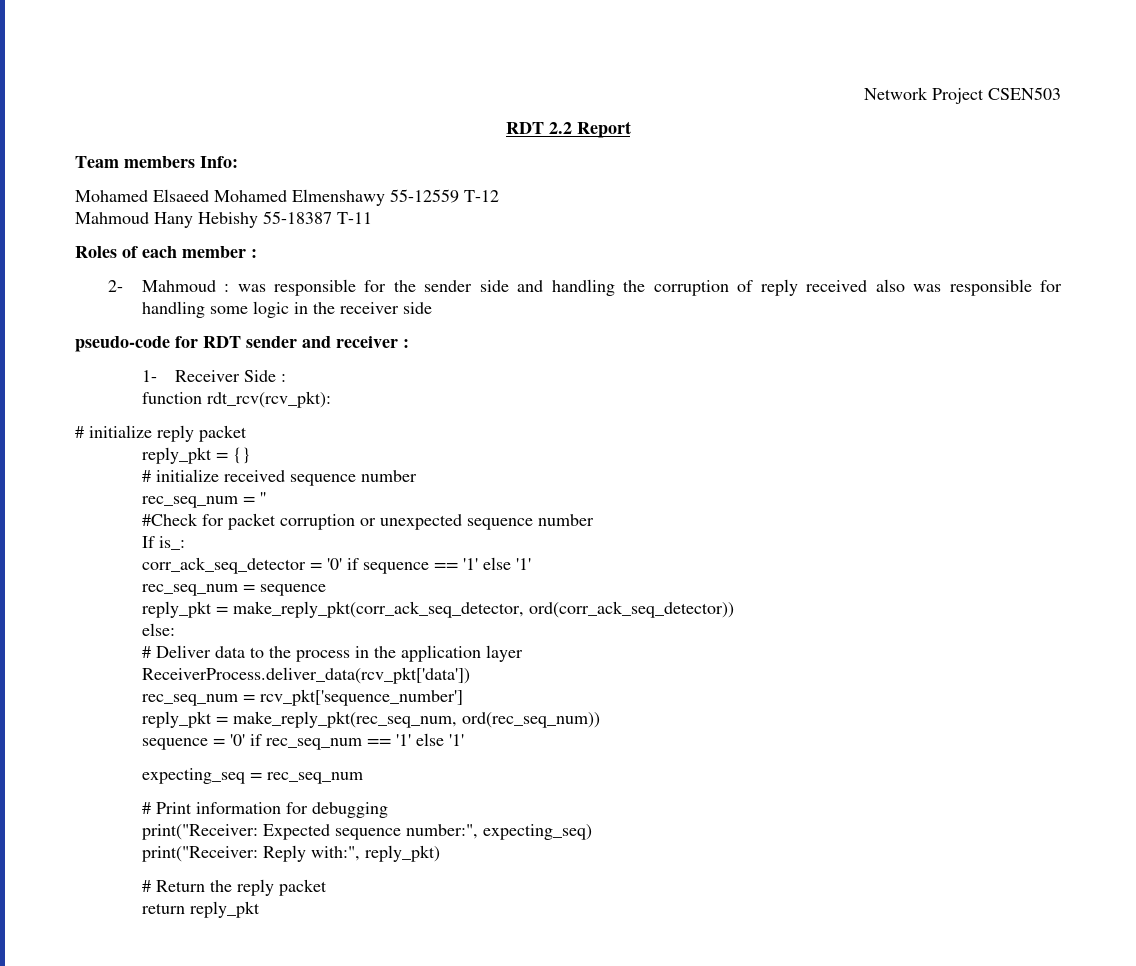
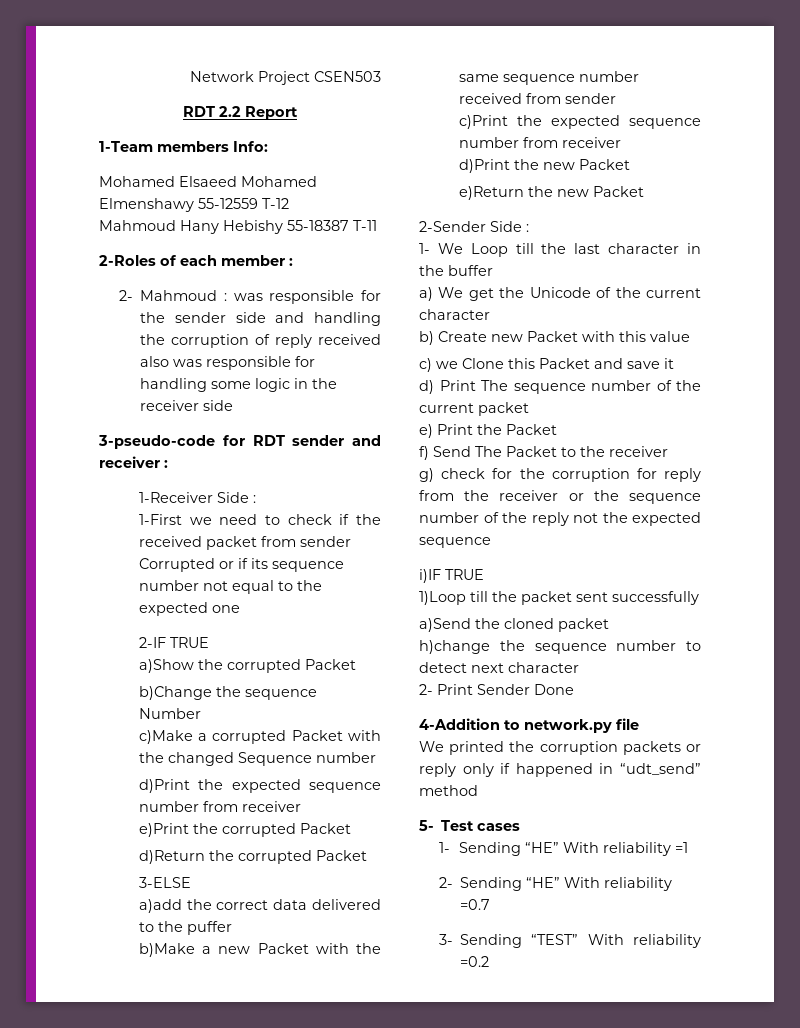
[75,156,119,168] Team -> [99,141,153,152] 1-Team
[75,246,117,258] Roles -> [99,255,156,266] 2-Roles
[75,336,170,352] pseudo-code -> [98,435,215,449] 3-pseudo-code
[141,370,286,382] [141,391,331,408] [75,425,247,442] [141,447,251,464] [141,469,417,486] [141,492,266,508] [141,513,594,530] [141,536,185,550] [141,557,531,574] [141,584,326,596] [141,601,734,618] [141,623,175,636] [141,645,523,662] [141,667,470,684] [141,689,463,706] [141,711,600,728] [141,733,464,750] [141,768,363,784] [141,802,388,818] [141,824,592,840] [141,845,440,862] [141,879,327,896] [141,901,260,918] 1- Receiver Side : // function rdt_rcv(rcv_pkt): // # initialize reply packet // reply_pkt = {} // # initialize received sequence number // rec_seq_num = '' // #Check for packet corruption or unexpected sequence number // If is_: // corr_ack_seq_detector = '0' if sequence == '1' else '1' // rec_seq_num = sequence // reply_pkt = make_reply_pkt(corr_ack_seq_detector, ord(corr_ack_seq_detector)) // else: // # Deliver data to the process in the application layer // ReceiverProcess.deliver_data(rcv_pkt['data']) // rec_seq_num = rcv_pkt['sequence_number'] // reply_pkt = make_reply_pkt(rec_seq_num, ord(rec_seq_num)) // sequence = '0' if rec_seq_num == '1' else '1' // expecting_seq = rec_seq_num // # Print information for debugging // print("Receiver: Expected sequence number:", expecting_seq) // print("Receiver: Reply with:", reply_pkt) // # Return the reply packet // return reply_pkt -> [138,492,256,503] [138,514,381,525] [138,536,351,550] [138,558,344,572] [138,580,322,594] [138,602,240,616] [138,637,209,648] [138,659,356,673] [138,686,317,700] [138,708,201,719] [138,730,381,744] [138,752,376,766] [138,779,381,793] [138,801,301,812] [138,823,351,837] [138,850,367,864] [138,877,191,888] [138,899,381,913] [138,921,232,935] [138,943,381,957] [458,71,639,85] [458,93,616,104] [458,115,701,129] [458,137,621,148] [458,159,630,173] [458,186,644,200] [419,221,529,232] [419,243,701,257] [419,265,493,276] [419,287,701,301] [419,309,490,320] [419,331,690,345] [419,358,674,372] [419,380,701,394] [419,402,529,416] [419,424,557,438] [419,446,668,460] [419,468,701,482] [419,490,701,504] [419,512,701,526] [419,537,491,548] [419,569,484,583] [419,591,699,605] [419,618,609,632] [419,640,701,654] [419,662,579,673] [419,684,574,695] [419,718,639,733] [419,741,701,755] [419,763,701,777] [419,785,478,796] [419,820,521,831] [438,842,688,856] [438,877,673,891] [460,899,491,910] [438,934,701,948] [460,956,490,967] 1-Receiver Side : // 1-First we need to check if the received packet from sender Corrupted or if its sequence number not equal to the expected one // 2-IF TRUE // a)Show the corrupted Packet // b)Change the sequence Number // c)Make a corrupted Packet with the changed Sequence number // d)Print the expected sequence number from receiver // e)Print the corrupted Packet // d)Return the corrupted Packet // 3-ELSE // a)add the correct data delivered to the puffer // b)Make a new Packet with the same sequence number received from sender // c)Print the expected sequence number from receiver // d)Print the new Packet // e)Return the new Packet // 2-Sender Side : // 1- We Loop till the last character in the buffer // a) We get the Unicode of the current character // b) Create new Packet with this value // c) we Clone this Packet and save it // d) Print The sequence number of the current packet // e) Print the Packet // f) Send The Packet to the receiver // g) check for the corruption for reply from the receiver or the sequence number of the reply not the expected sequence // i)IF TRUE // 1)Loop till the packet sent successfully // a)Send the cloned packet // h)change the sequence number to detect next character // 2- Print Sender Done // 4-Addition to network.py file // We printed the corruption packets or reply only if happened in “udt_send” method // 5- Test cases // 1- Sending “HE” With reliability =1 // 2- Sending “HE” With reliability =0.7 // 3- Sending “TEST” With reliability =0.2

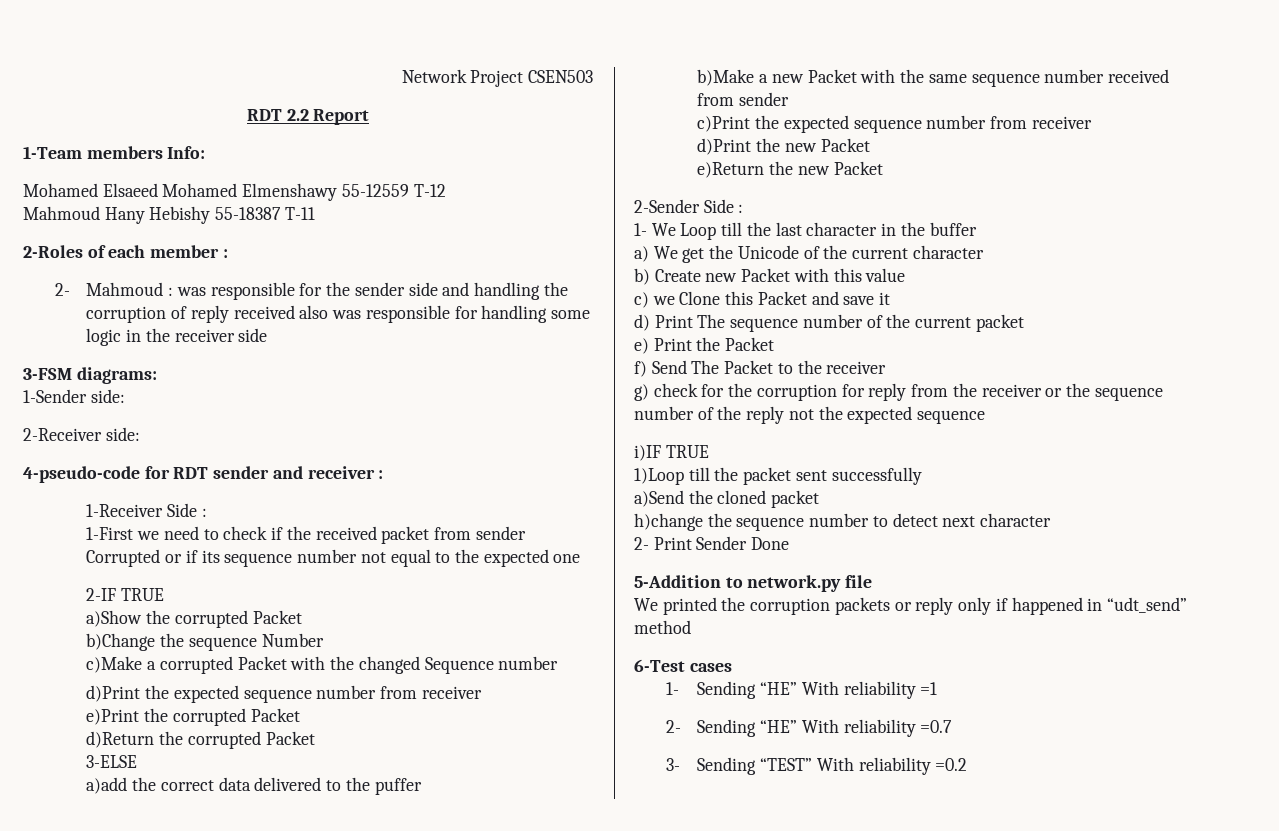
[98,435,215,449] 3-pseudo-code -> [23,367,157,384] [23,389,125,403] [23,427,140,441] [23,466,140,483] 3-FSM diagrams: // 1-Sender side: // 2-Receiver side: // 4-pseudo-code
[419,718,500,730] 4-Addition -> [634,575,721,588] 5-Addition
[419,820,475,831] 5- Test -> [634,659,685,672] 6-Test

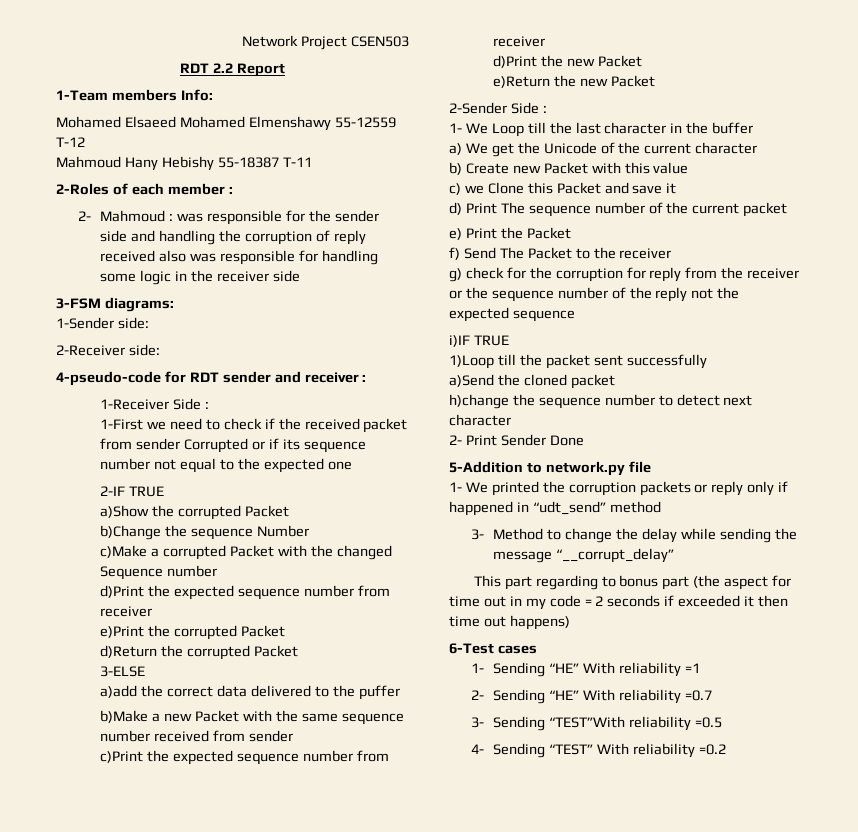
(873, 581) none -> [449,482,462,492] 1-
(691, 627) none -> [471,528,797,543] [493,548,675,563] [473,575,792,590] [449,595,789,610] [449,615,570,630] // 3- Method to change the delay while sending the message “__corrupt_delay” // This part regarding to bonus part (the aspect for time out in my code = 2 seconds if exceeded it then time out happens)
(757, 766) none -> [549,716,722,731] [471,743,546,758] “TEST”With reliability =0.5 // 4- Sending

